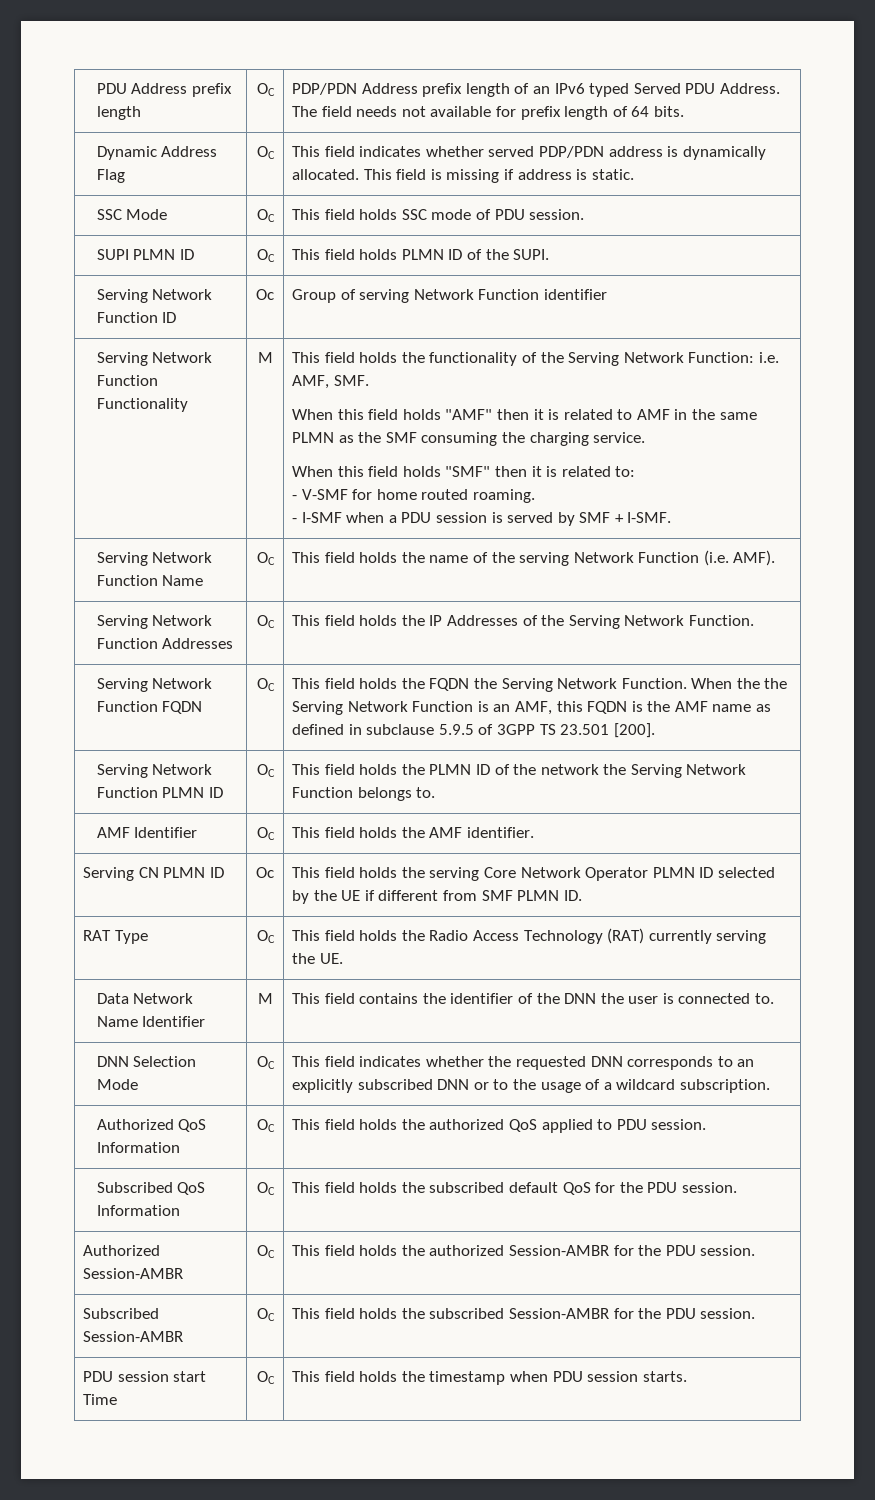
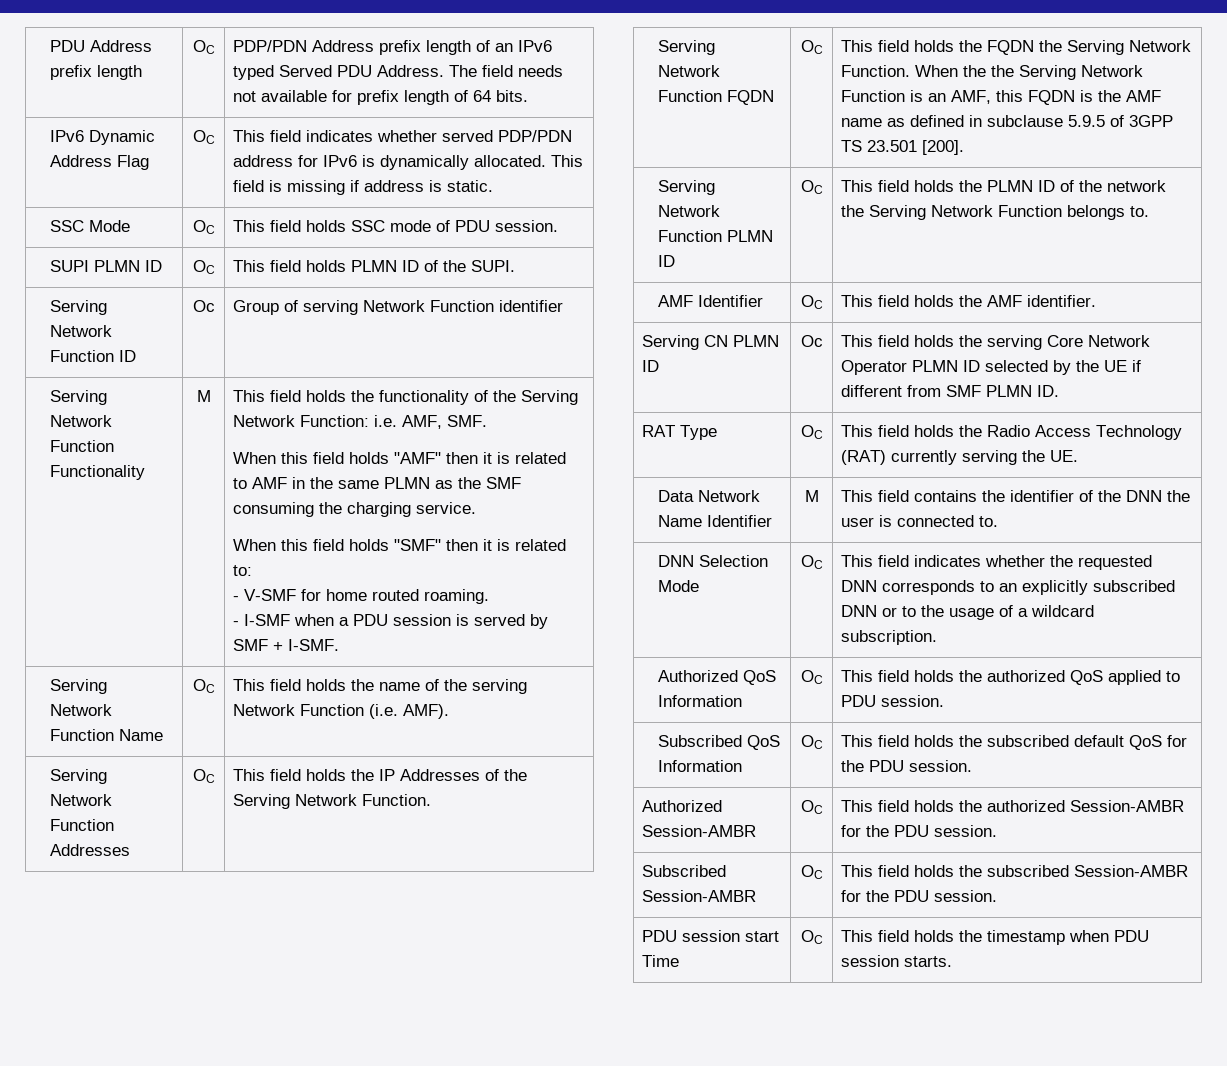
(684, 111) none -> [49,130,84,142] IPv6
(663, 151) none -> [298,155,358,167] for IPv6

